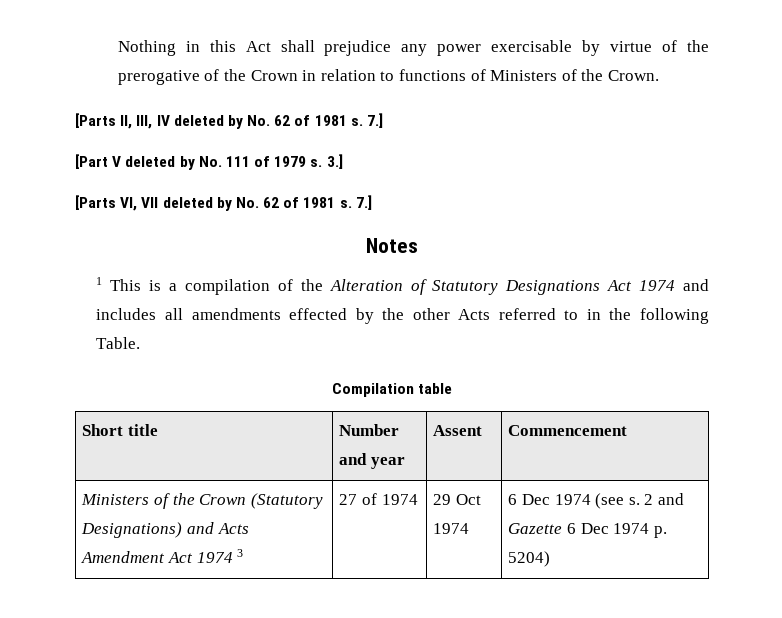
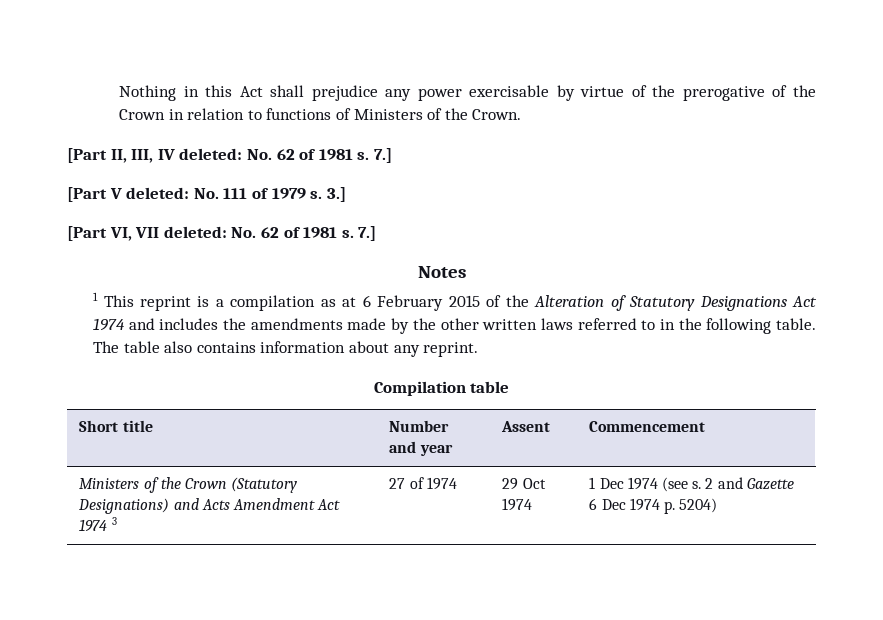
[75,113,116,128] [Parts -> [67,148,107,163] [Part
[173,115,243,129] deleted by -> [179,148,243,160] deleted:
[125,156,195,170] deleted by -> [126,187,190,199] deleted:
[75,195,116,210] [Parts -> [67,226,107,241] [Part
[162,197,232,211] deleted by -> [163,226,227,238] deleted:
(142, 285) none -> [139,296,191,311] reprint
(270, 287) none -> [320,295,480,311] as at 6 February 2015
[164,308,348,320] all amendments effected -> [223,318,387,330] the amendments made
[458,309,491,320] Acts -> [482,318,573,330] written laws
[96,337,141,349] Table. -> [775,318,816,330] [93,341,479,357] table. The table also contains information about any reprint.
[508,494,518,505] 6 -> [589,477,596,489] 1

